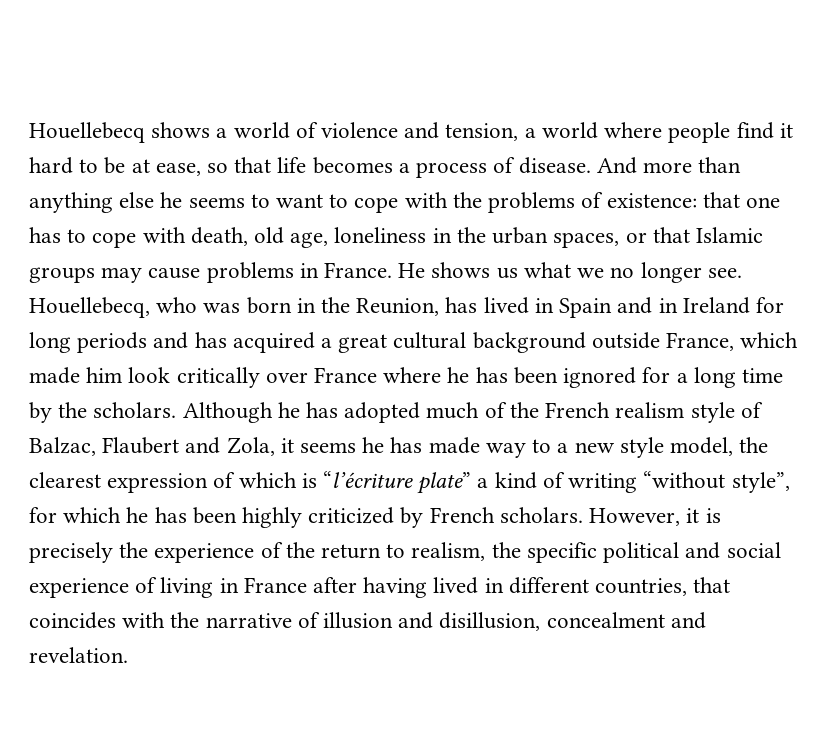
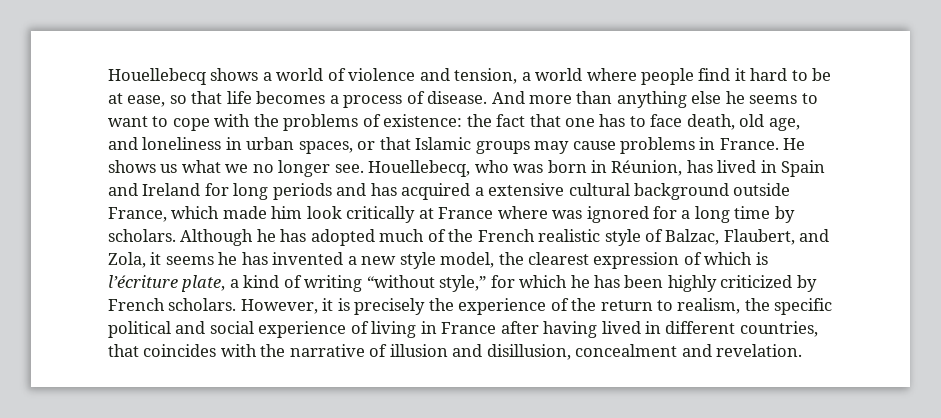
(697, 200) none -> [466,114,526,127] the fact
[92,227,186,248] cope with -> [650,114,683,127] face
(329, 240) none -> [108,137,138,150] and
[456,227,486,243] the -> (242, 143) none
[321,297,440,316] the Reunion, -> [611,160,683,176] Réunion,
[658,298,678,313] in -> (138, 189) none
[338,334,388,353] great -> [488,183,565,196] extensive
[265,372,308,383] over -> [418,208,434,219] at
[447,367,558,384] he has been -> [552,210,583,219] was
[58,402,88,418] the -> (795, 214) none
[615,402,685,418] realism -> [538,229,601,242] realistic
[102,437,180,454] Flaubert -> [723,229,795,245] Flaubert,
[428,437,552,458] made way to -> [272,252,344,265] invented
[323,471,472,494] “l’écriture plate” -> [108,275,226,292] l’écriture plate,
[731,472,790,493] style”, -> [439,275,487,292] style,”

